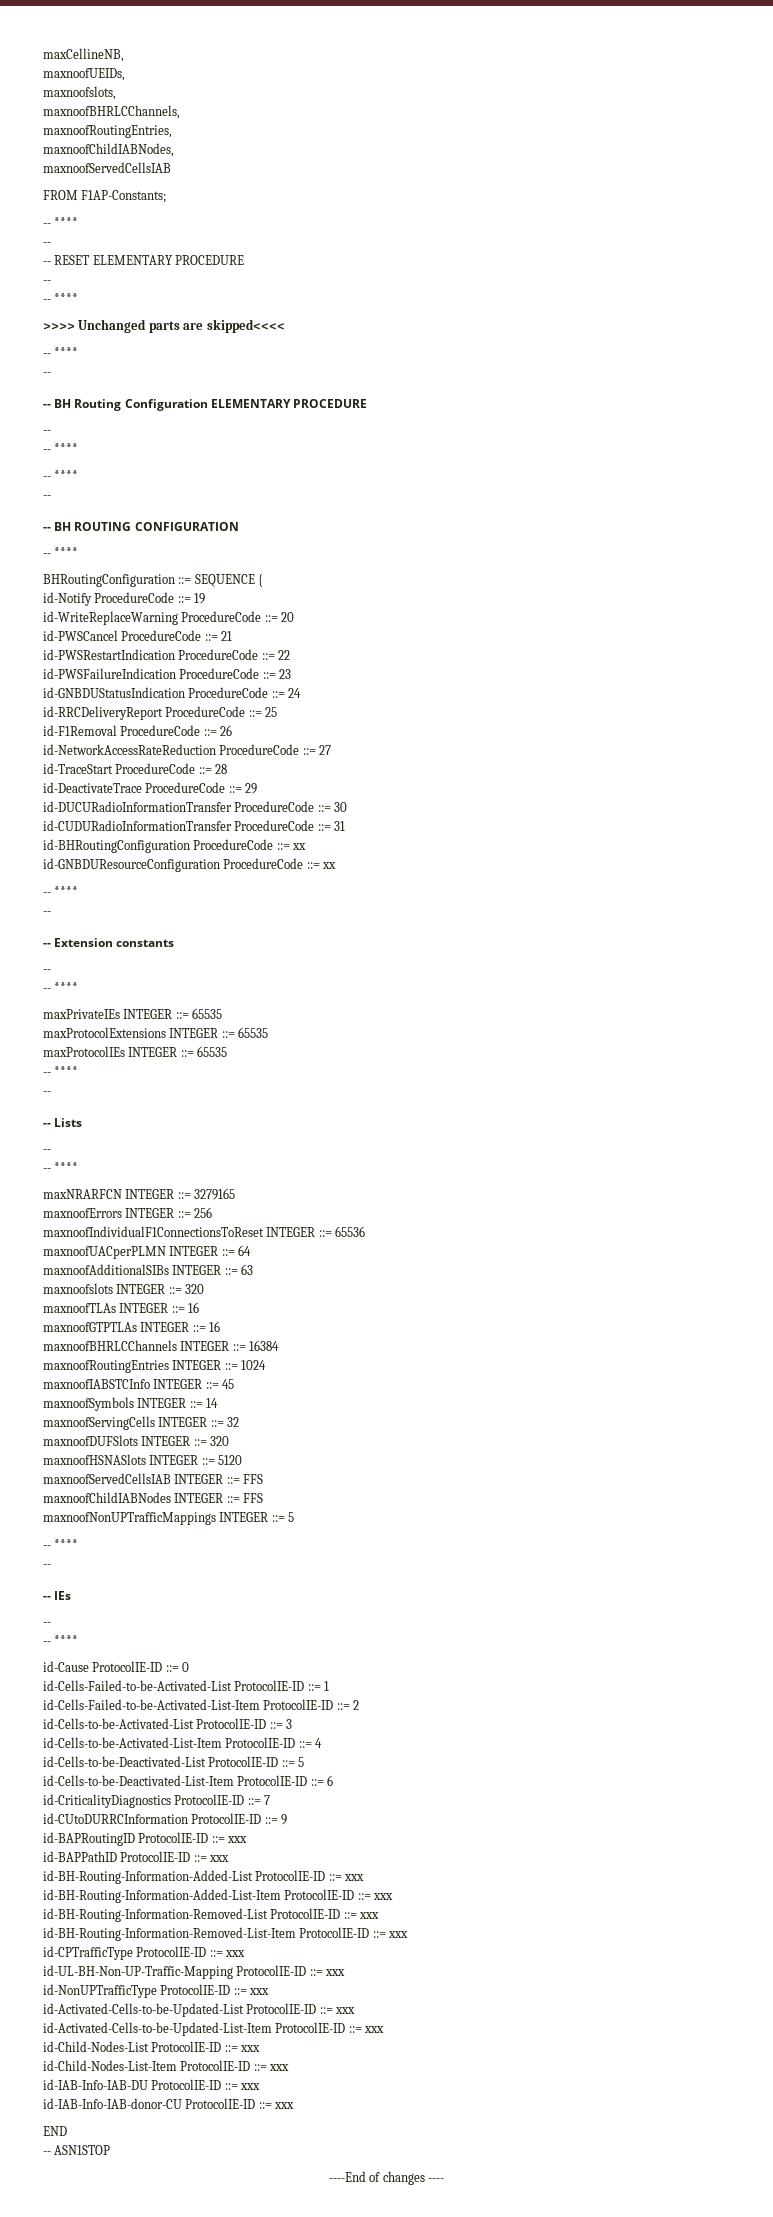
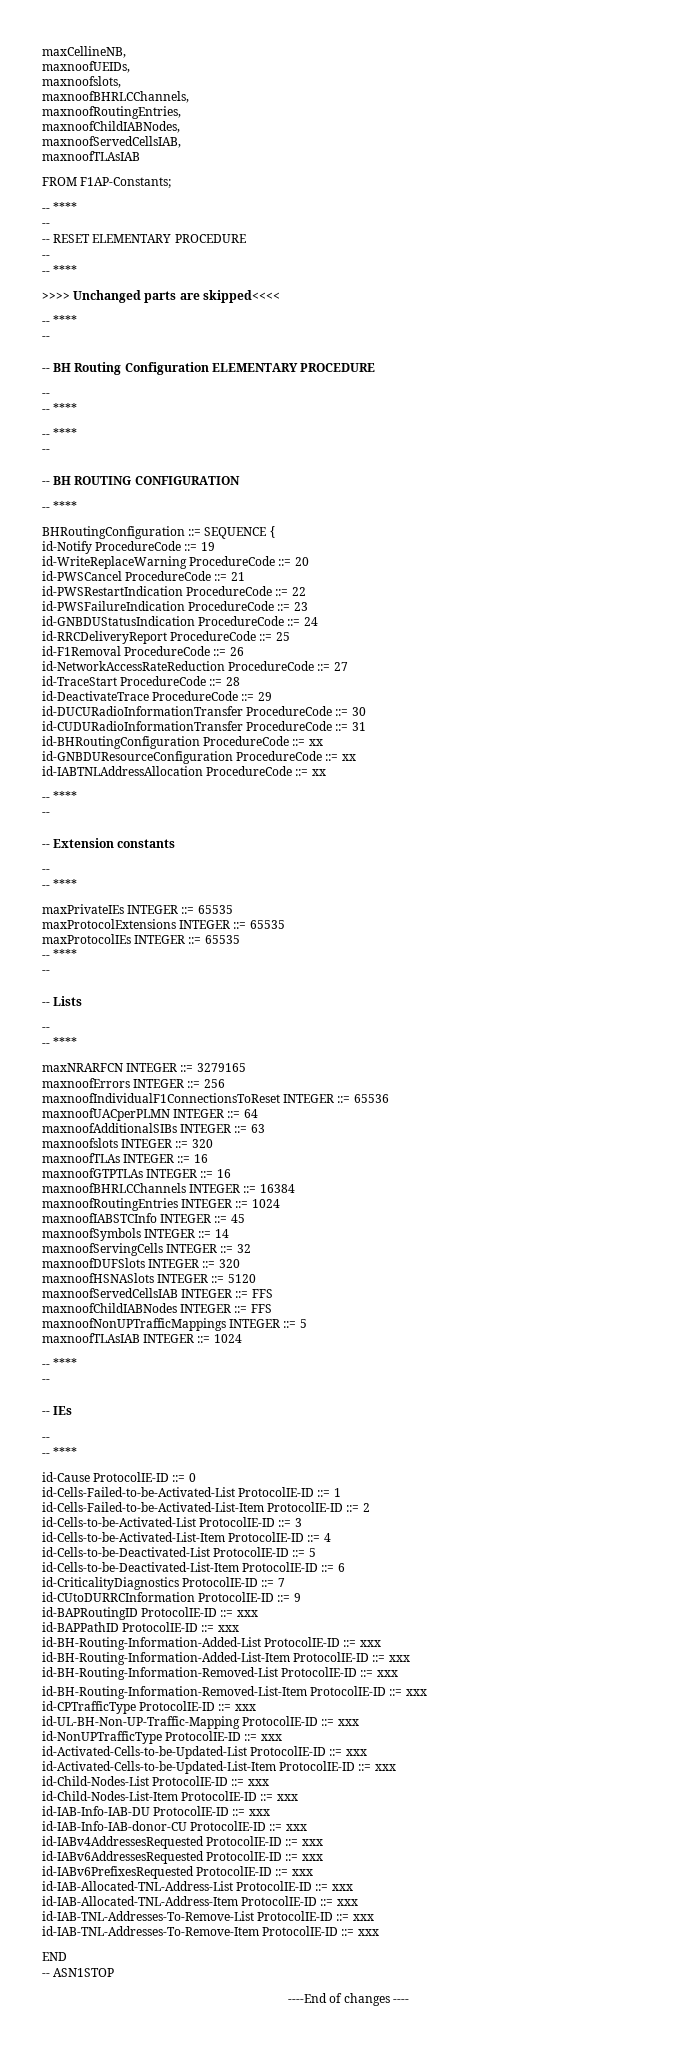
[43,162,171,173] maxnoofServedCellsIAB -> [42,136,181,148] [42,151,140,161] maxnoofServedCellsIAB, // maxnoofTLAsIAB
(337, 865) none -> [42,766,326,776] // id-IABTNLAddressAllocation ProcedureCode ::= xx
(295, 1517) none -> [42,1333,242,1343] // maxnoofTLAsIAB INTEGER ::= 1024
(295, 2105) none -> [42,1836,323,1849] [42,1851,323,1864] [42,1866,313,1879] [42,1881,353,1891] [42,1896,358,1906] [42,1911,374,1921] [42,1926,379,1936] // id-IABv4AddressesRequested ProtocolIE-ID ::= xxx // id-IABv6AddressesRequested ProtocolIE-ID ::= xxx // id-IABv6PrefixesRequested ProtocolIE-ID ::= xxx // id-IAB-Allocated-TNL-Address-List ProtocolIE-ID ::= xxx // id-IAB-Allocated-TNL-Address-Item ProtocolIE-ID ::= xxx // id-IAB-TNL-Addresses-To-Remove-List ProtocolIE-ID ::= xxx // id-IAB-TNL-Addresses-To-Remove-Item ProtocolIE-ID ::= xxx

